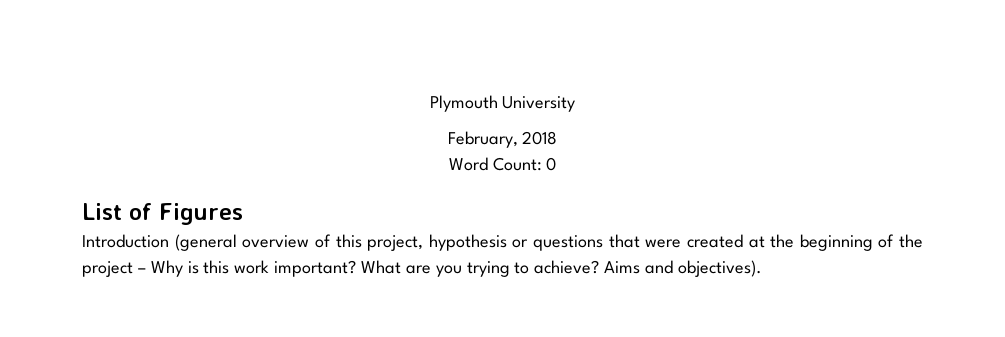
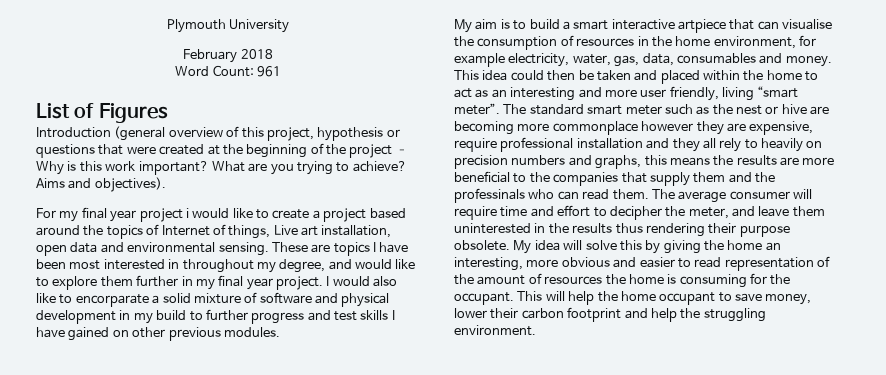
[447,131,518,148] February, -> [183,49,238,63] February
[546,157,557,171] 0 -> [256,66,281,77] 961
(762, 268) none -> [36,207,406,222] [36,224,392,239] [36,242,409,256] [36,259,416,273] [36,275,398,290] [36,292,390,307] [36,309,395,324] [36,327,280,341] [454,19,833,33] [454,35,816,50] [454,53,832,67] [454,70,819,84] [454,86,799,101] [454,103,830,115] [454,121,814,135] [454,137,823,152] [454,155,835,169] [454,171,775,186] [454,188,812,203] [454,205,825,220] [454,223,790,237] [454,240,781,254] [454,256,830,271] [454,273,791,288] [454,291,812,305] [454,307,766,322] [454,325,536,336] // For my final year project i would like to create a project based around the topics of Internet of things, Live art installation, open data and environmental sensing. These are topics I have been most interested in throughout my degree, and would like to explore them further in my final year project. I would also like to encorparate a solid mixture of software and physical development in my build to further progress and test skills I have gained on other previous modules. // My aim is to build a smart interactive artpiece that can visualise the consumption of resources in the home environment, for example electricity, water, gas, data, consumables and money. This idea could then be taken and placed within the home to act as an interesting and more user friendly, living “smart meter”. The standard smart meter such as the nest or hive are becoming more commonplace however they are expensive, require professional installation and they all rely to heavily on precision numbers and graphs, this means the results are more beneficial to the companies that supply them and the professinals who can read them. The average consumer will require time and effort to decipher the meter, and leave them uninterested in the results thus rendering their purpose obsolete. My idea will solve this by giving the home an interesting, more obvious and easier to read representation of the amount of resources the home is consuming for the occupant. This will help the home occupant to save money, lower their carbon footprint and help the struggling environment.

